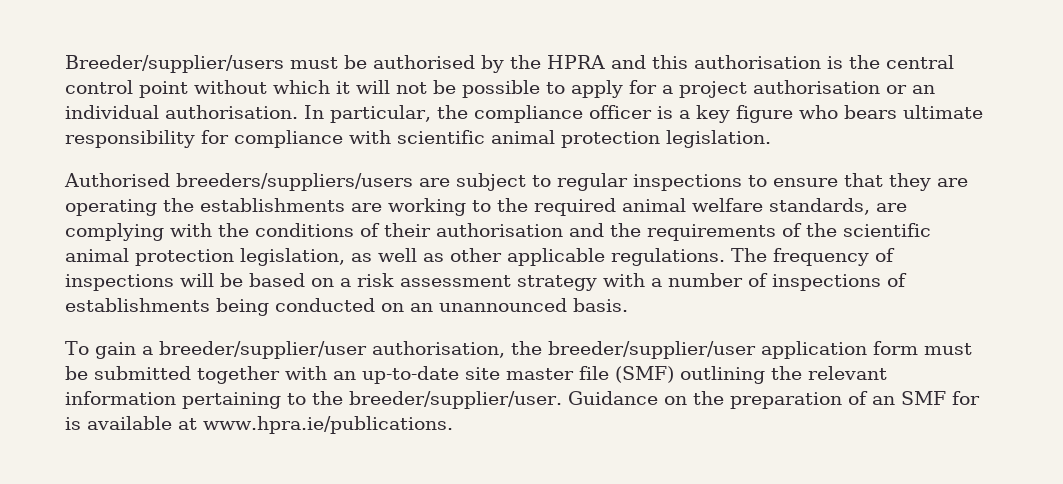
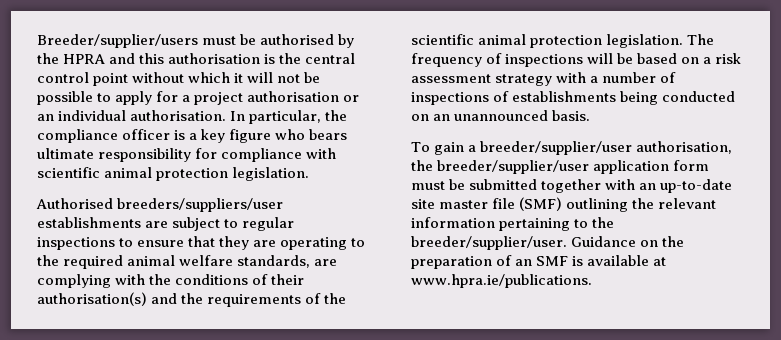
[176,173,413,191] breeders/suppliers/users -> [117,198,284,212] [37,217,141,228] breeders/suppliers/user establishments
[163,198,466,216] the establishments are working -> (348, 243) none
[436,223,563,237] authorisation -> [37,292,147,306] authorisation(s)
[240,248,725,266] legislation, as well as other applicable regulations. -> [606,34,684,48] legislation.
[951,391,980,405] for -> (569, 261) none

